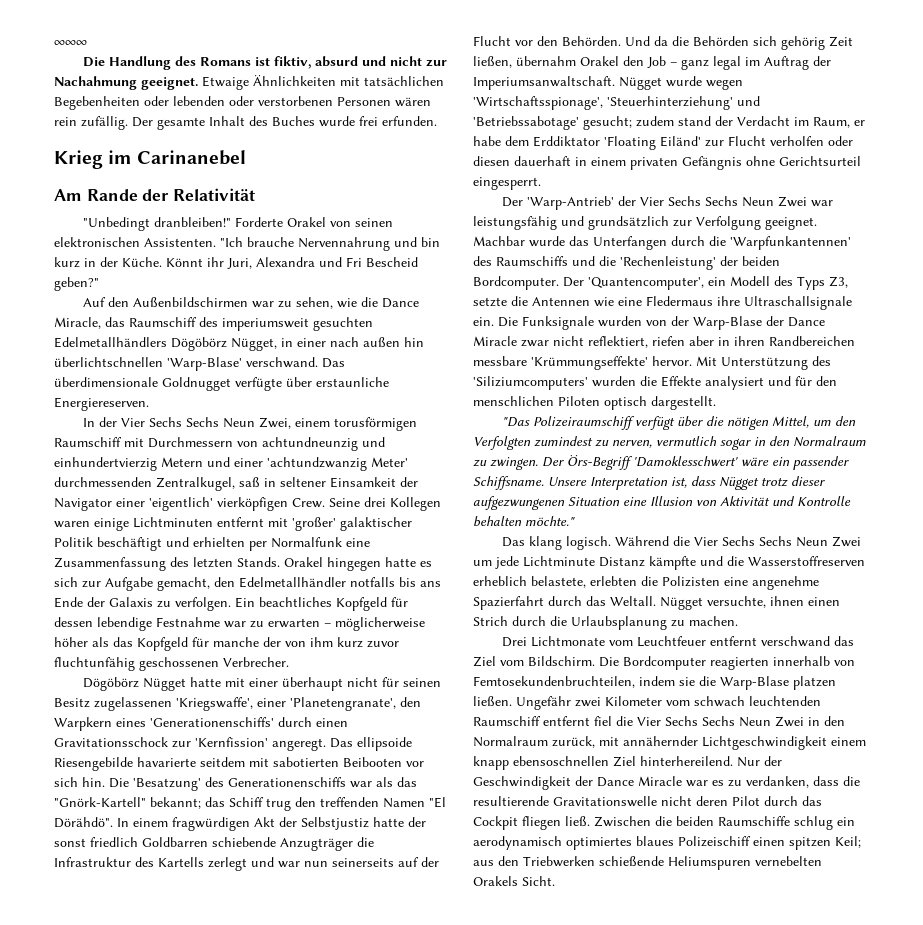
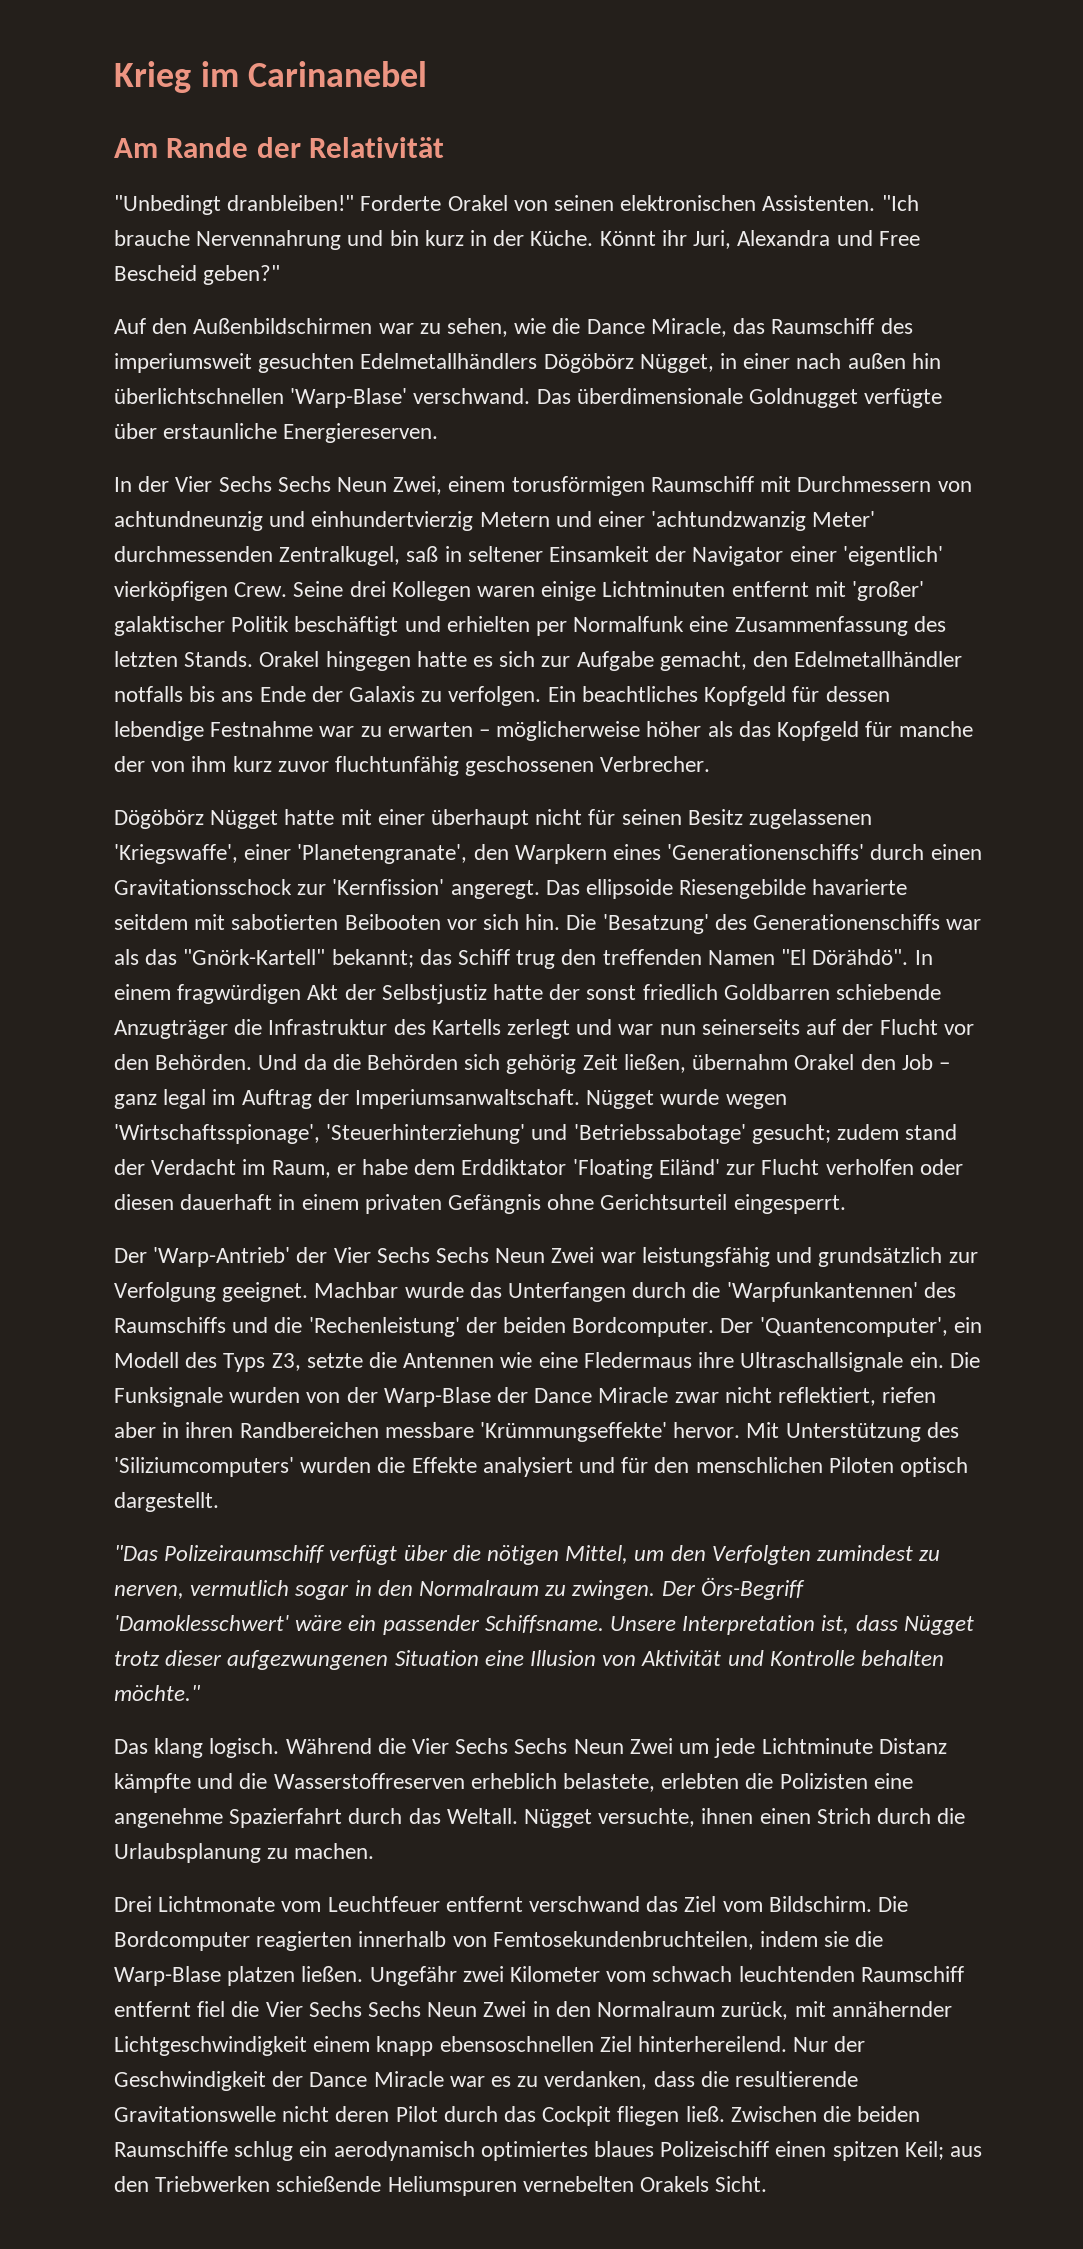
[54,40,87,46] [82,56,447,70] [54,75,444,90] [54,96,431,110] [54,116,437,130] ∞∞∞ // Die Handlung des Romans ist fiktiv, absurd und nicht zur Nachahmung geeignet. Etwaige Ähnlichkeiten mit tatsächlichen Begebenheiten oder lebenden oder verstorbenen Personen wären rein zufällig. Der gesamte Inhalt des Buches wurde frei erfunden. // -> (114, 77) none
[346,257,362,267] Fri -> [878,231,920,246] Free

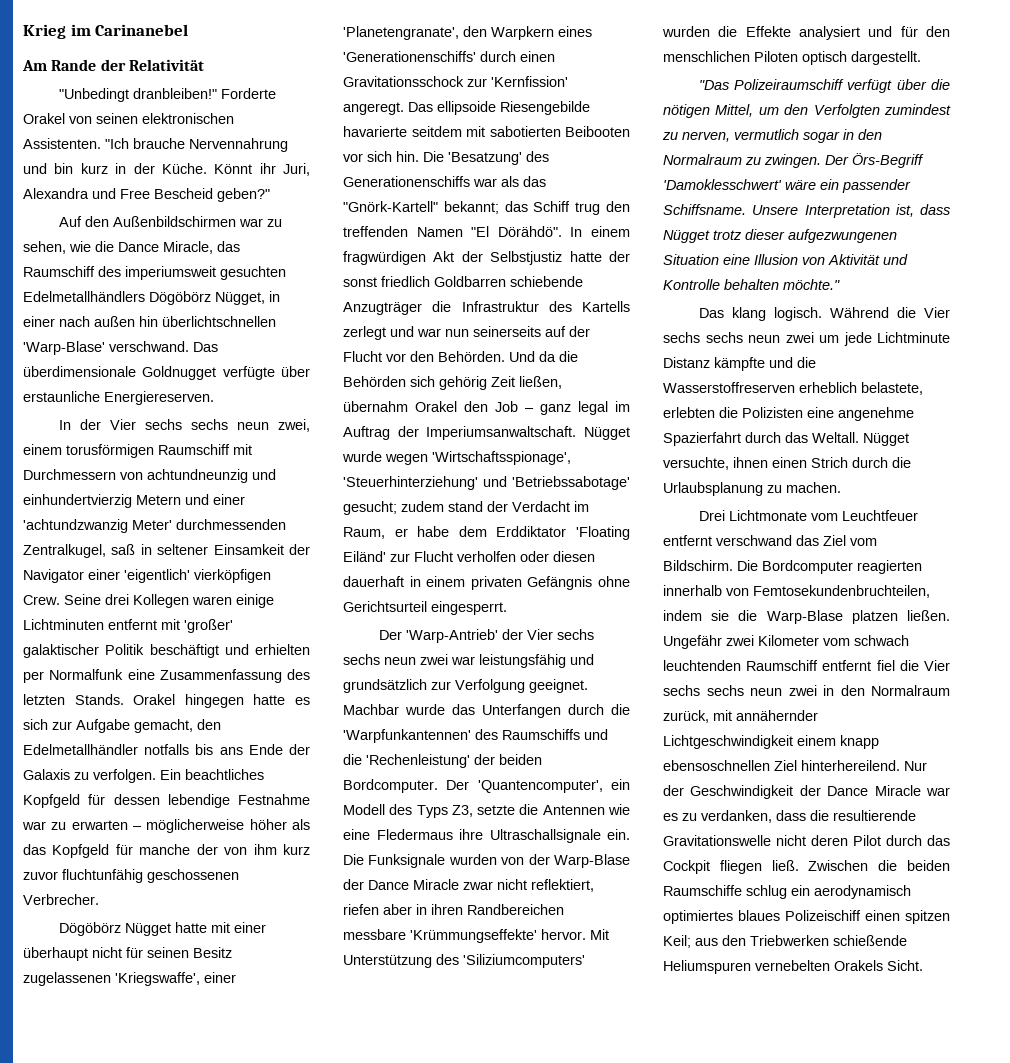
[218,476,443,495] Sechs Sechs Neun Zwei, -> [144,419,310,432] sechs sechs neun zwei,
[376,1247,595,1263] Sechs Sechs Neun Zwei -> [556,629,594,640] [343,654,448,665] sechs sechs neun zwei
[455,1738,673,1754] Sechs Sechs Neun Zwei -> [663,332,814,343] sechs sechs neun zwei
[308,2001,527,2017] Sechs Sechs Neun Zwei -> [663,685,817,696] sechs sechs neun zwei

